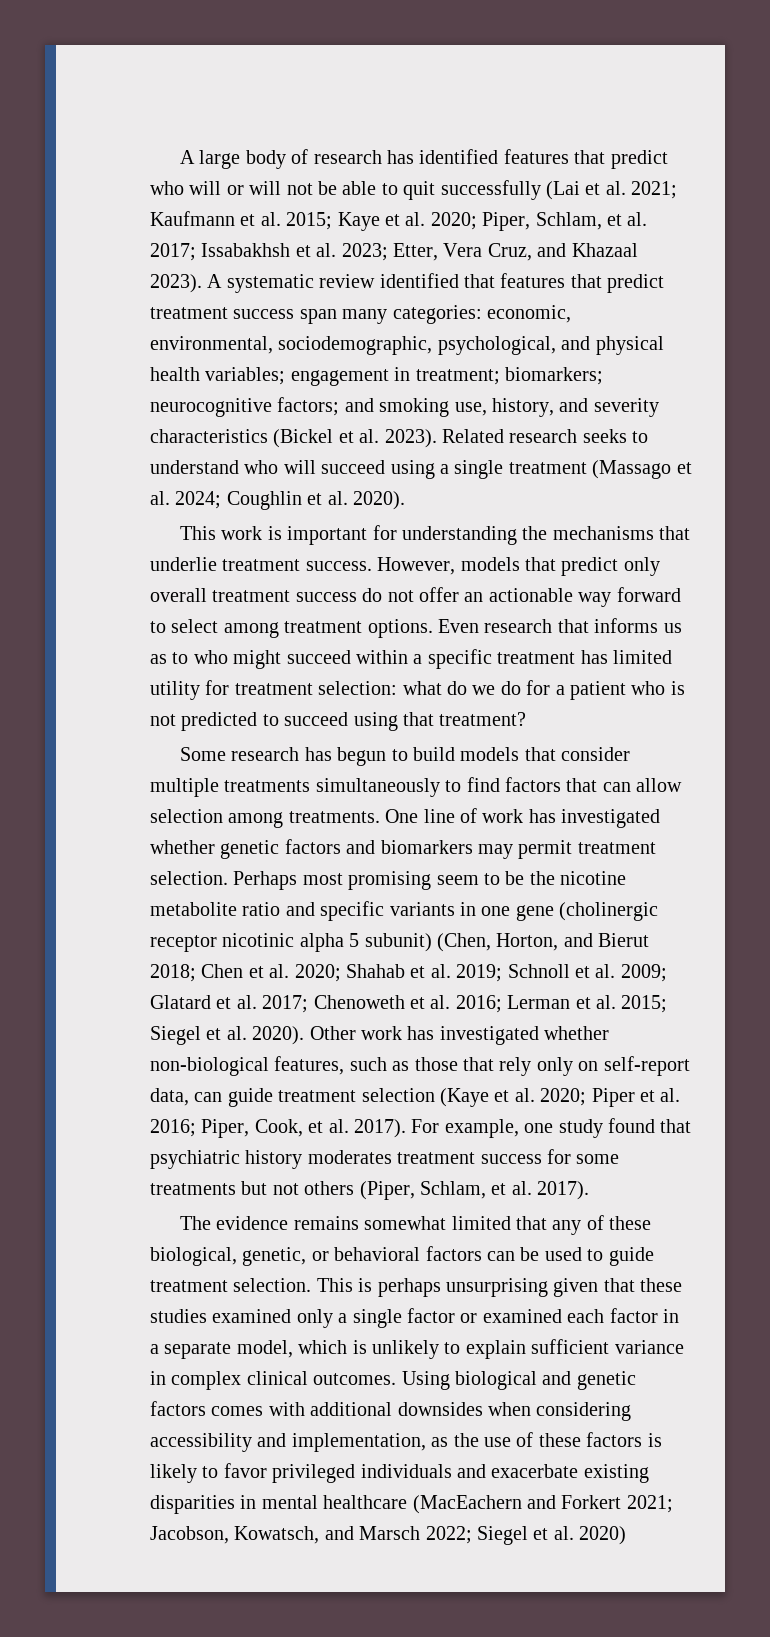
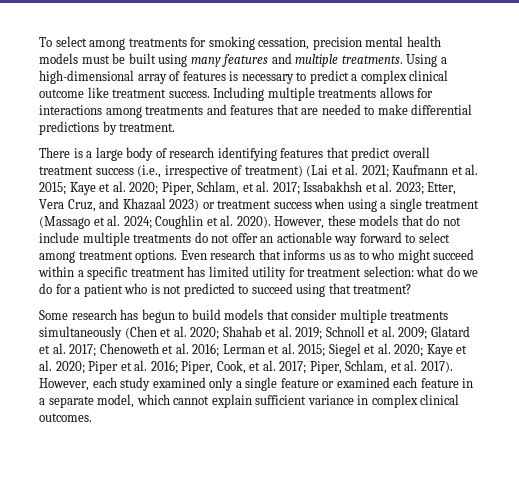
[179,150,195,164] A -> [39,36,441,50] [39,53,447,67] [39,70,449,84] [39,87,434,101] [39,104,473,118] [39,121,176,135] [39,147,93,158] To select among treatments for smoking cessation, precision mental health models must be built using many features and multiple treatments. Using a high-dimensional array of features is necessary to predict a complex clinical outcome like treatment success. Including multiple treatments allows for interactions among treatments and features that are needed to make differential predictions by treatment. // There is a
[386,149,668,169] [150,180,541,200] has identified features that predict who will or will not be able to quit successfully -> [217,147,430,161] [39,165,303,178] identifying features that predict overall treatment success (i.e., irrespective of treatment)
[150,273,665,293] [150,305,571,324] [150,336,664,355] [150,367,603,386] [150,397,659,417] [150,429,649,448] [150,460,386,474] 2023). A systematic review identified that features that predict treatment success span many categories: economic, environmental, sociodemographic, psychological, and physical health variables; engagement in treatment; biomarkers; neurocognitive factors; and smoking use, history, and severity characteristics (Bickel et al. 2023). Related research seeks to understand who will succeed -> [169,198,345,211] 2023) or treatment success when
[179,525,691,545] [150,557,660,576] [150,588,357,602] // This work is important for understanding the mechanisms that underlie treatment success. However, models that predict only overall treatment success -> [274,215,461,229] [39,232,192,246] However, these models that do not include multiple treatments
[445,777,683,792] [150,808,661,828] [150,839,656,859] [150,871,627,890] [150,901,659,921] [150,933,650,952] [150,964,244,982] to find factors that can allow selection among treatments. One line of work has investigated whether genetic factors and biomarkers may permit treatment selection. Perhaps most promising seem to be the nicotine metabolite ratio and specific variants in one gene (cholinergic receptor nicotinic alpha 5 subunit) (Chen, Horton, and Bierut 2018; Chen -> [124,326,157,339] (Chen
[252,1026,610,1045] [150,1056,690,1076] [150,1088,489,1107] 2020). Other work has investigated whether non-biological features, such as those that rely only on self-report data, can guide treatment selection (Kaye -> [394,344,453,357] 2020; Kaye
[354,1118,692,1138] [150,1149,620,1169] [150,1181,590,1200] [179,1215,652,1235] [150,1246,654,1266] [150,1278,683,1297] [150,1309,207,1323] 2017). For example, one study found that psychiatric history moderates treatment success for some treatments but not others (Piper, Schlam, et al. 2017). // The evidence remains somewhat limited that any of these biological, genetic, or behavioral factors can be used to guide treatment selection. This is perhaps unsurprising given that these studies -> [279,360,453,374] [39,377,151,391] 2017; Piper, Schlam, et al. 2017). However, each study
[407,1308,455,1323] factor -> [280,378,319,388] feature
[609,1308,658,1323] factor -> [420,378,459,388] feature
[352,1340,461,1359] is unlikely to -> [173,396,210,405] cannot
[401,1371,636,1390] [150,1401,632,1421] [150,1432,662,1452] [150,1463,649,1483] [150,1495,673,1514] [150,1526,627,1545] Using biological and genetic factors comes with additional downsides when considering accessibility and implementation, as the use of these factors is likely to favor privileged individuals and exacerbate existing disparities in mental healthcare (MacEachern and Forkert 2021; Jacobson, Kowatsch, and Marsch 2022; Siegel et al. 2020) -> (92, 417) none

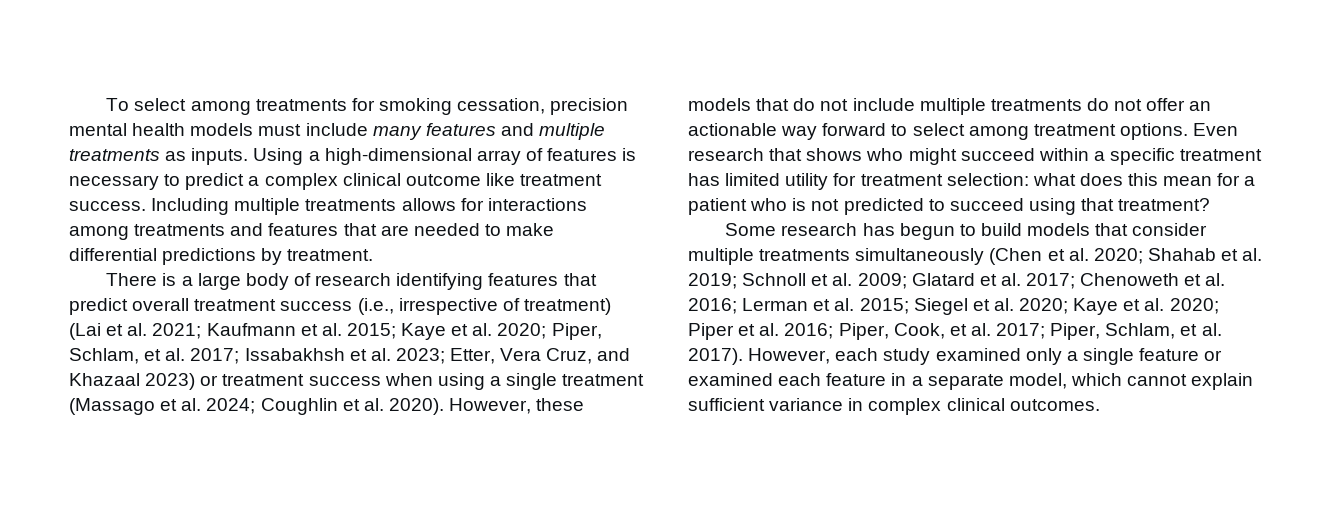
[112,53,188,67] be built using -> [305,123,368,136] include
[341,55,403,64] treatments. -> [69,148,249,165] treatments as inputs.
[283,250,369,260] informs us as to -> [806,148,863,161] shows
[446,266,479,277] [39,283,52,294] do we do -> [1079,173,1213,186] does this mean

